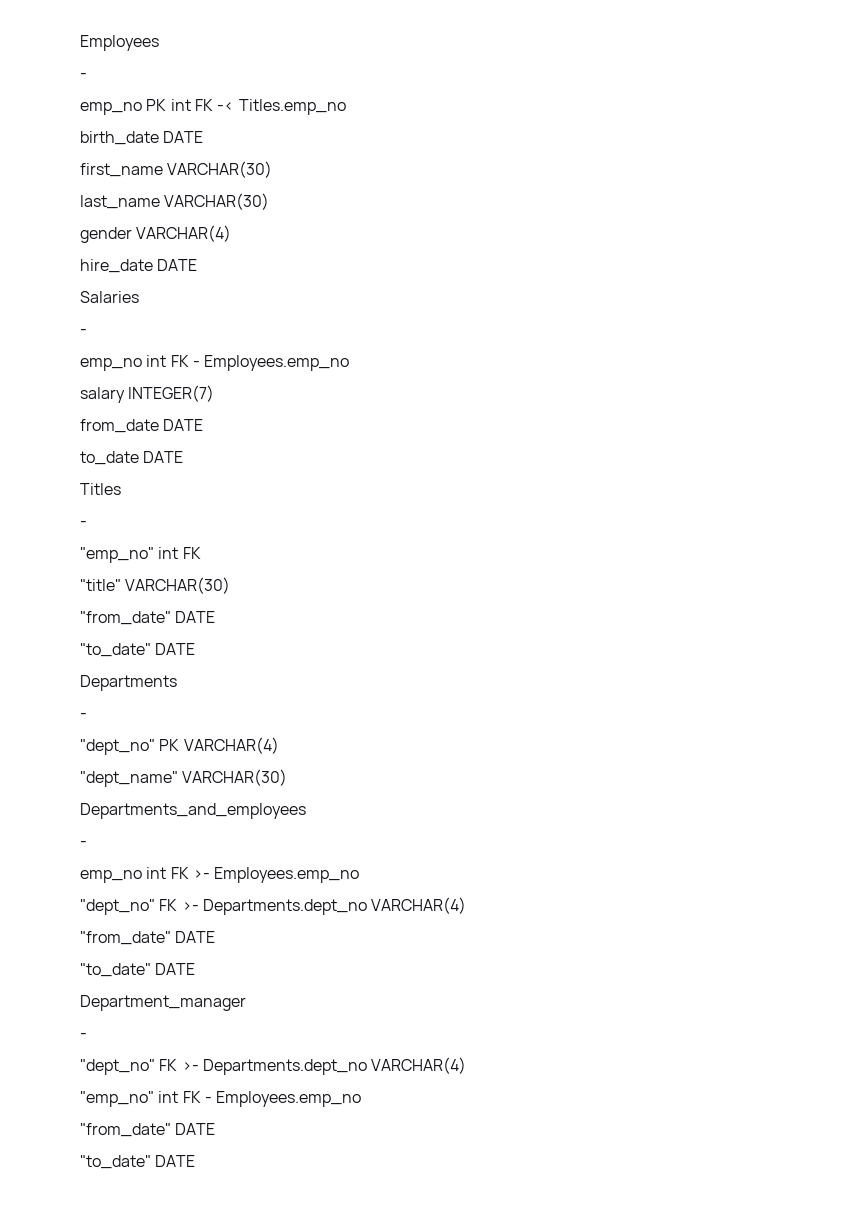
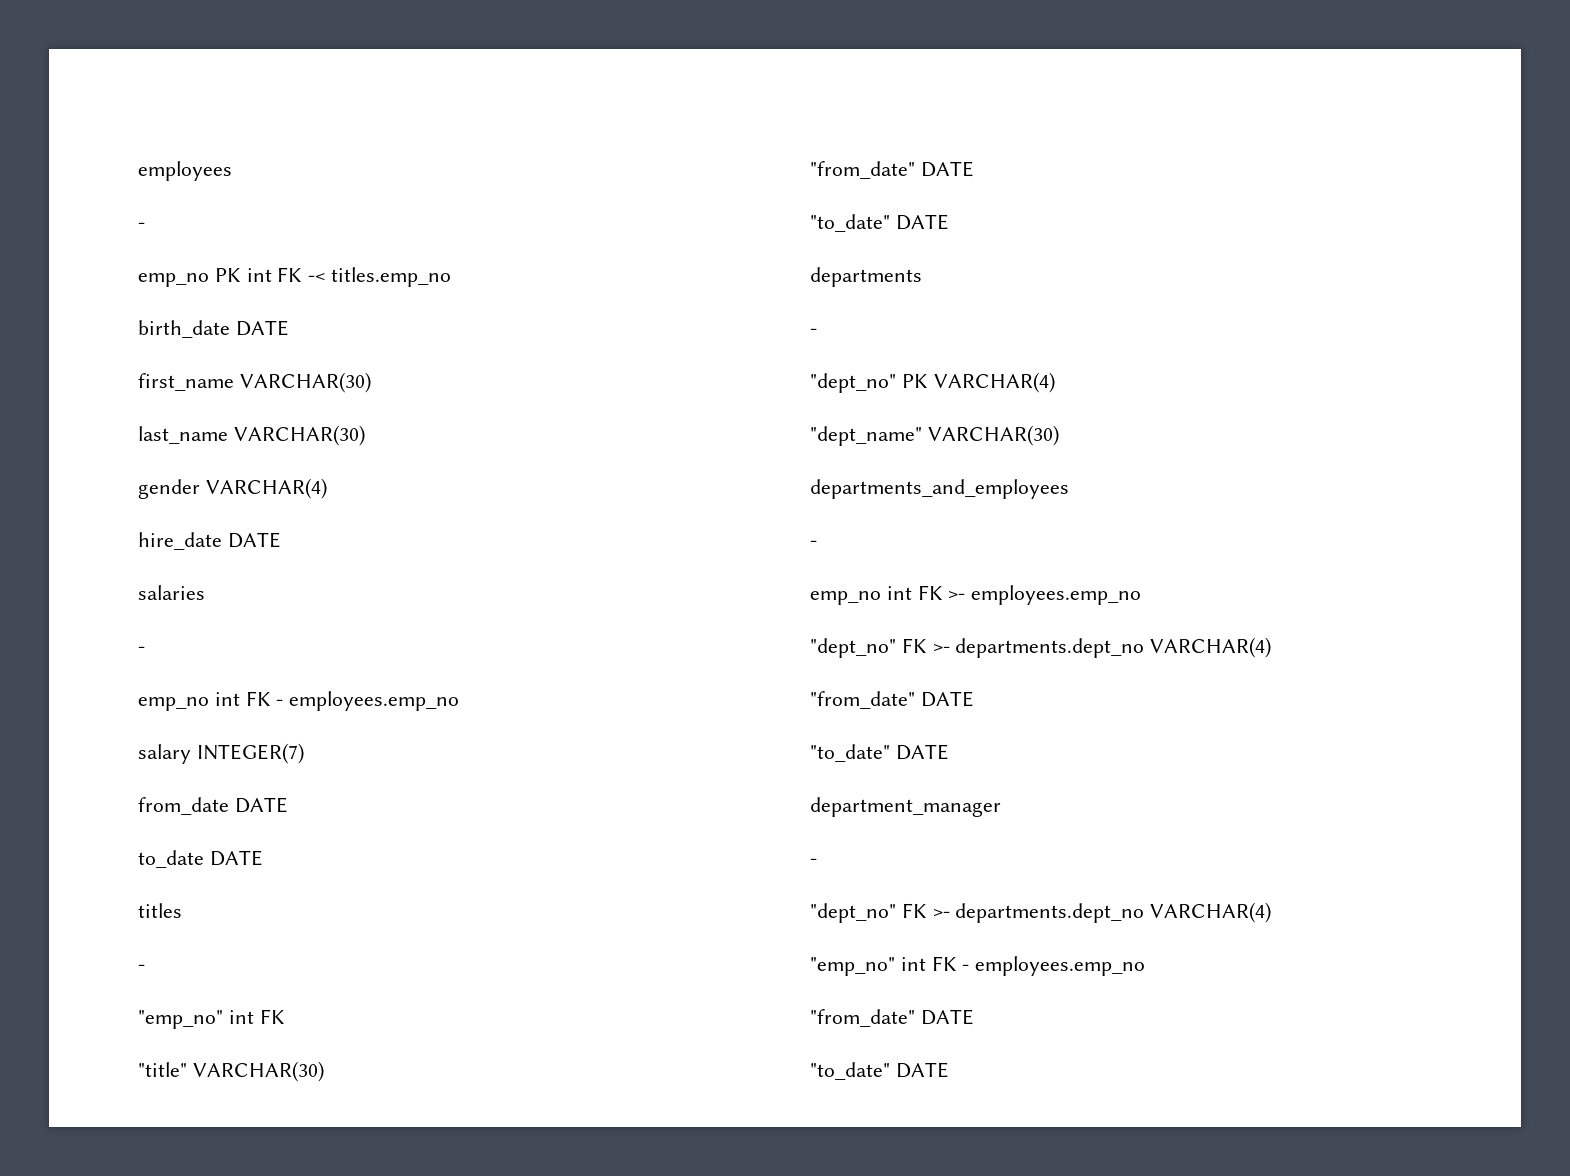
[80,35,159,51] Employees -> [138,161,232,181] employees
[238,99,346,115] Titles.emp_no -> [331,267,452,287] titles.emp_no
[80,291,139,303] Salaries -> [138,585,205,600] salaries
[204,355,350,371] Employees.emp_no -> [289,691,460,711] employees.emp_no
[80,483,121,495] Titles -> [138,903,182,918] titles
[80,675,177,691] Departments -> [810,267,922,287] departments
[80,803,306,819] Departments_and_employees -> [810,479,1069,499] departments_and_employees
[214,867,360,883] [80,899,367,915] Employees.emp_no // "dept_no" FK >- Departments.dept_no -> [971,585,1142,605] [810,638,1145,658] employees.emp_no // "dept_no" FK >- departments.dept_no
[80,995,246,1011] Department_manager -> [810,797,1001,817] department_manager
[202,1059,367,1075] Departments.dept_no -> [955,903,1145,923] departments.dept_no
[216,1091,362,1107] Employees.emp_no -> [975,956,1146,976] employees.emp_no

